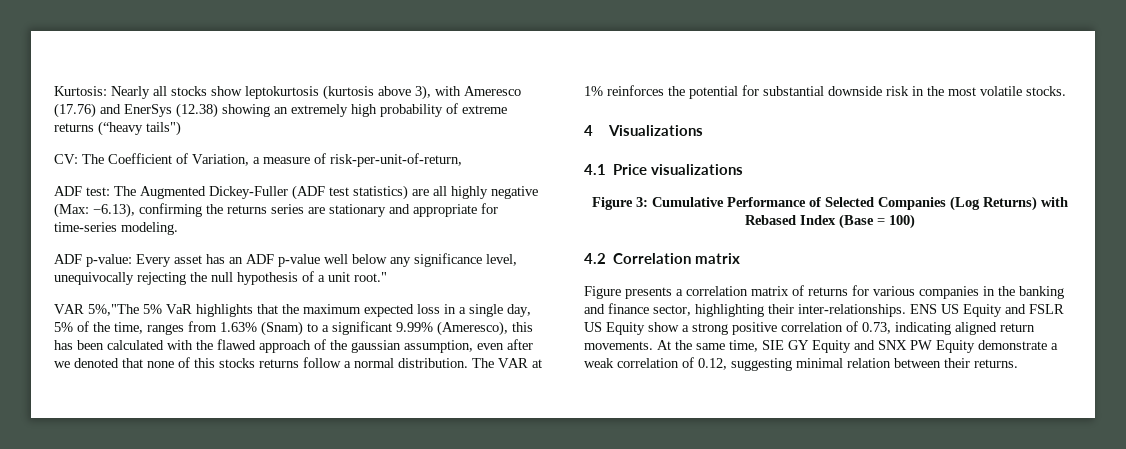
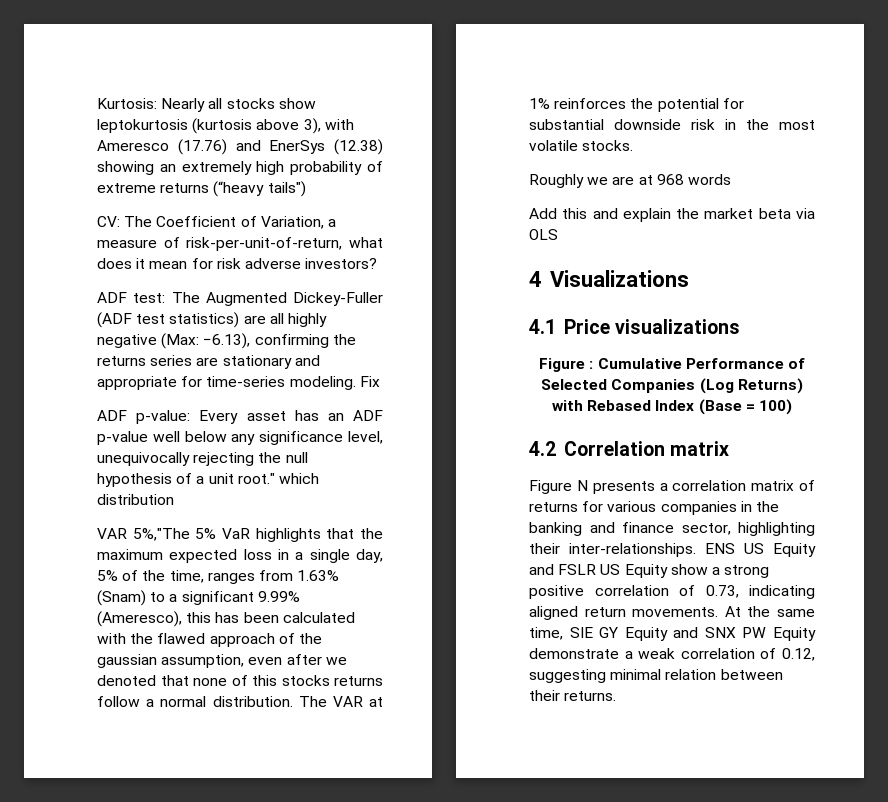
(462, 160) none -> [349,237,383,248] [97,258,378,269] what does it mean for risk adverse investors?
(178, 228) none -> [359,376,380,387] Fix
(387, 277) none -> [278,473,319,484] [97,494,174,505] which distribution
(1066, 91) none -> [529,174,731,188] [529,208,815,222] [529,229,558,240] // Roughly we are at 968 words // Add this and explain the market beta via OLS
[636,197,648,207] 3: -> [589,361,594,369] :
(621, 292) none -> [576,480,588,491] N

